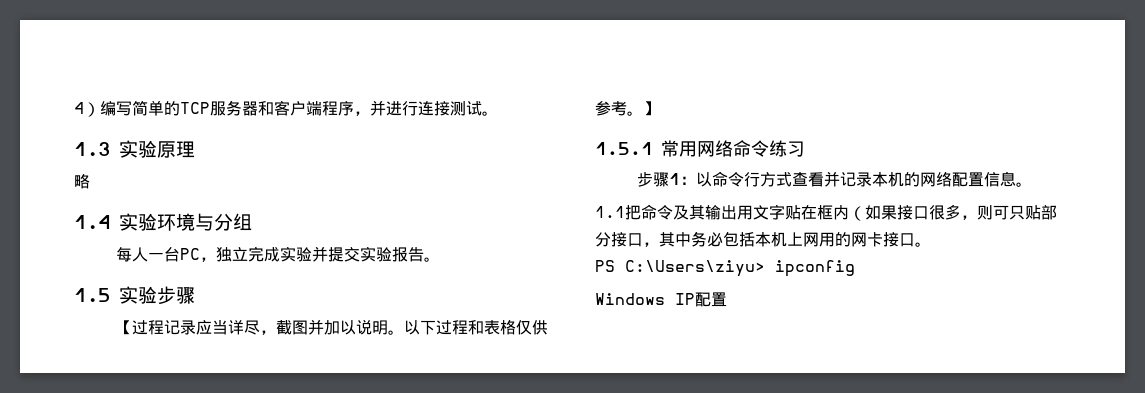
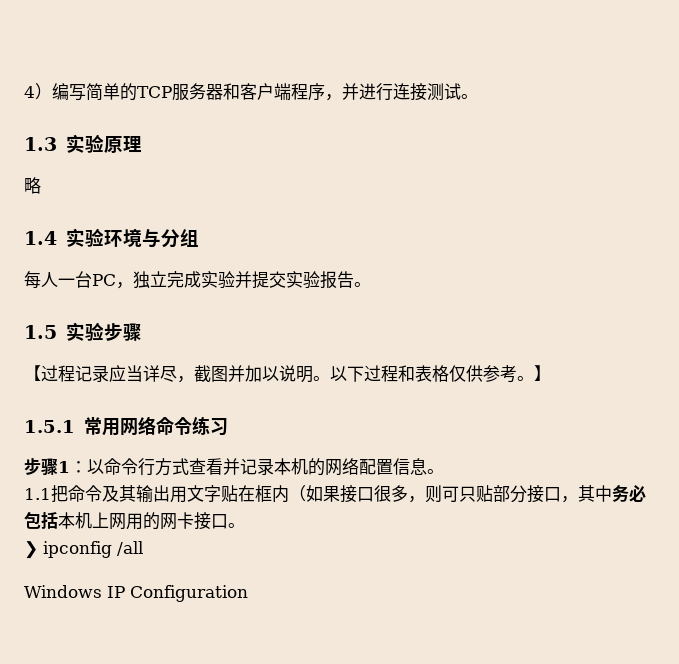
[595,260,765,277] PS C:\Users\ziyu> -> [24,541,38,559] ❯
(855, 268) none -> [117,541,143,556] /all
[695,292,727,307] 配置 -> [130,585,248,602] Configuration

